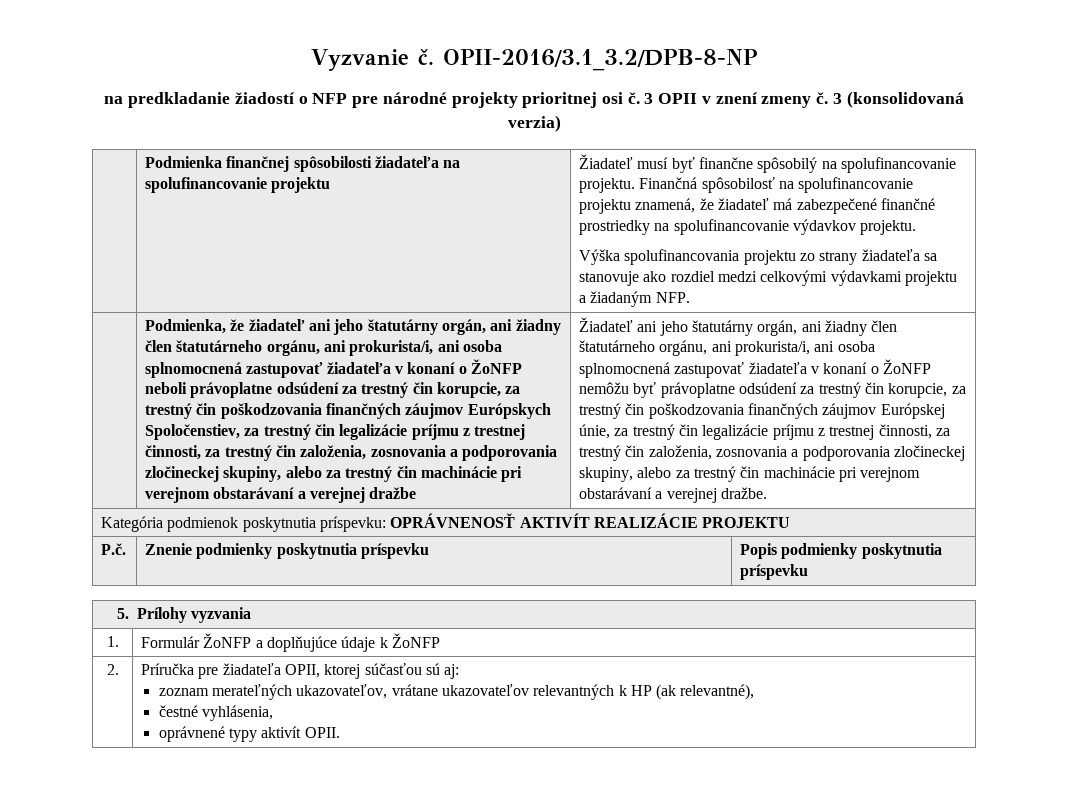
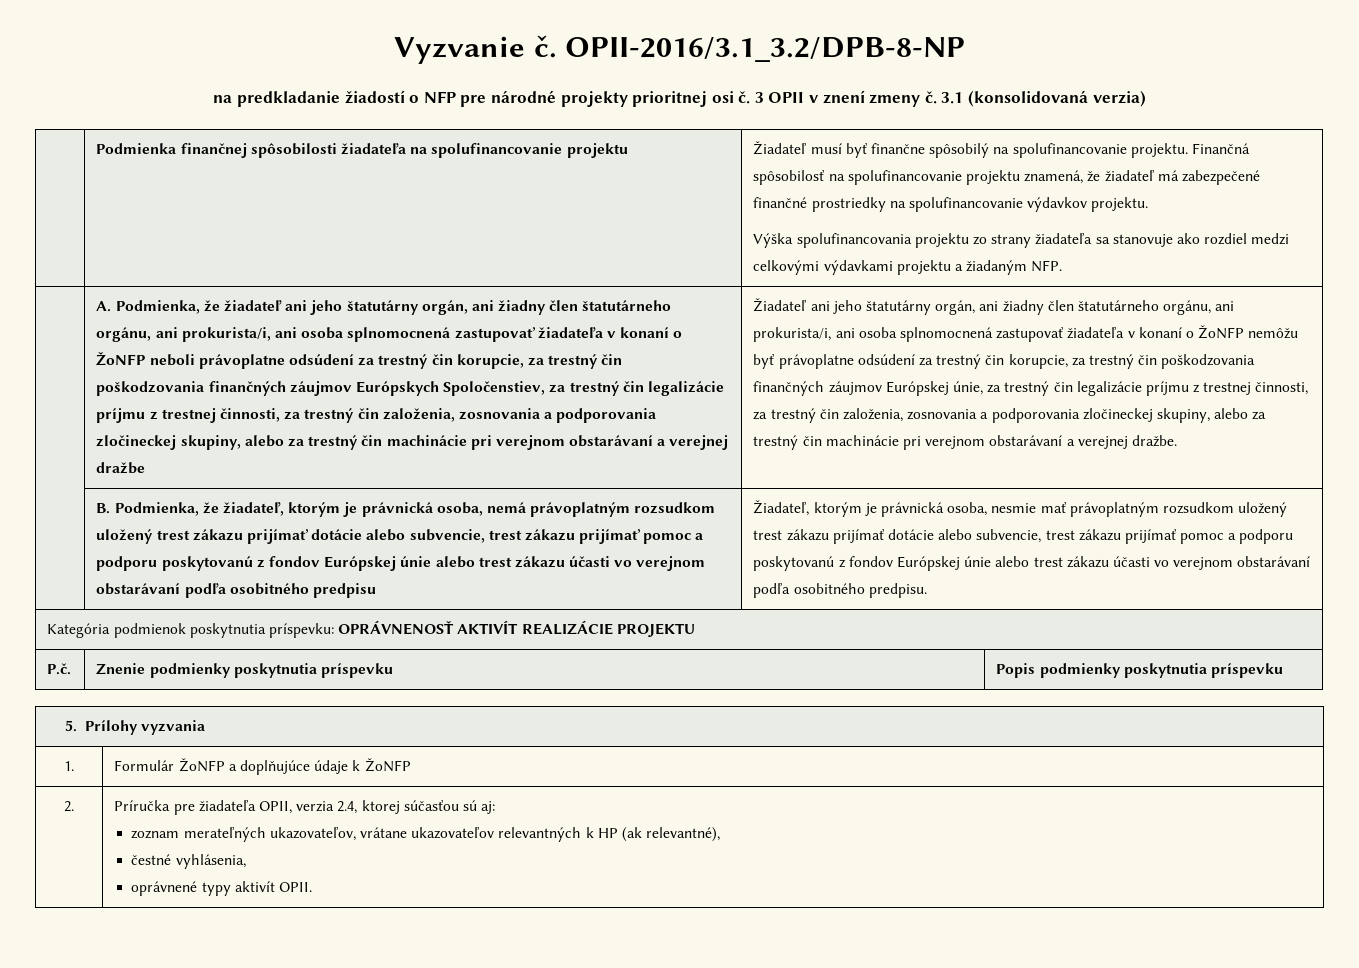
[832,93,842,104] 3 -> [941,92,964,104] 3.1
(690, 297) none -> [96,301,112,312] A.
(767, 493) none -> [96,502,716,517] [96,529,704,544] [96,556,706,571] [96,583,376,598] [753,500,1288,517] [753,529,1294,544] [753,556,1311,571] [753,583,927,598] // | B. Podmienka, že žiadateľ, ktorým je právnická osoba, nemá právoplatným rozsudkom uložený trest zákazu prijímať dotácie alebo subvencie, trest zákazu prijímať pomoc a podporu poskytovanú z fondov Európskej únie alebo trest zákazu účasti vo verejnom obstarávaní podľa osobitného predpisu | Žiadateľ, ktorým je právnická osoba, nesmie mať právoplatným rozsudkom uložený trest zákazu prijímať dotácie alebo subvencie, trest zákazu prijímať pomoc a podporu poskytovanú z fondov Európskej únie alebo trest zákazu účasti vo verejnom obstarávaní podľa osobitného predpisu.
(320, 671) none -> [296,801,358,814] verzia 2.4,

